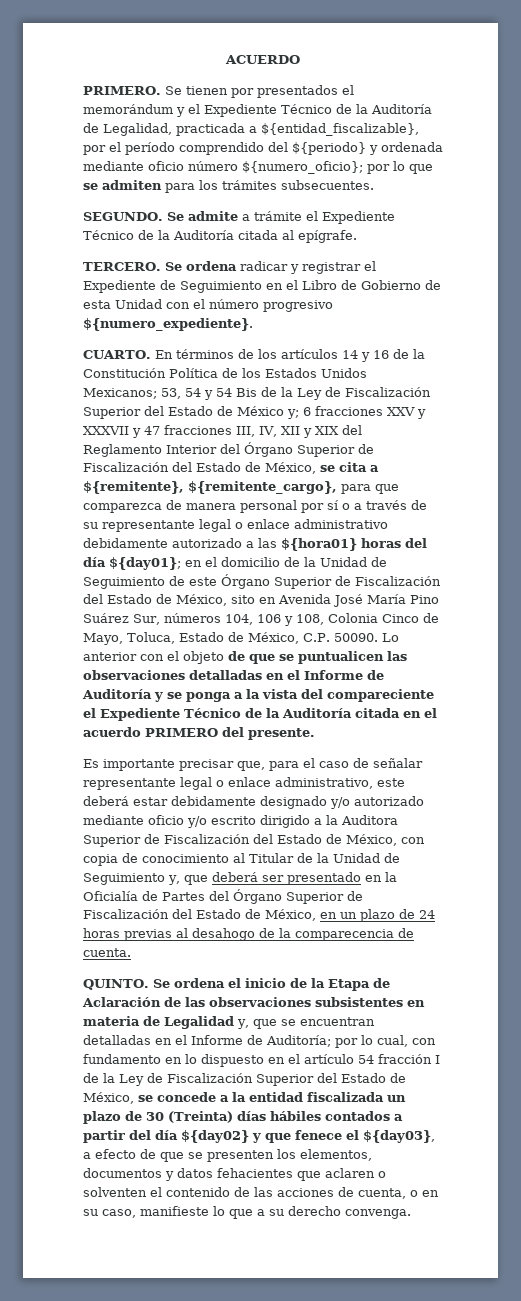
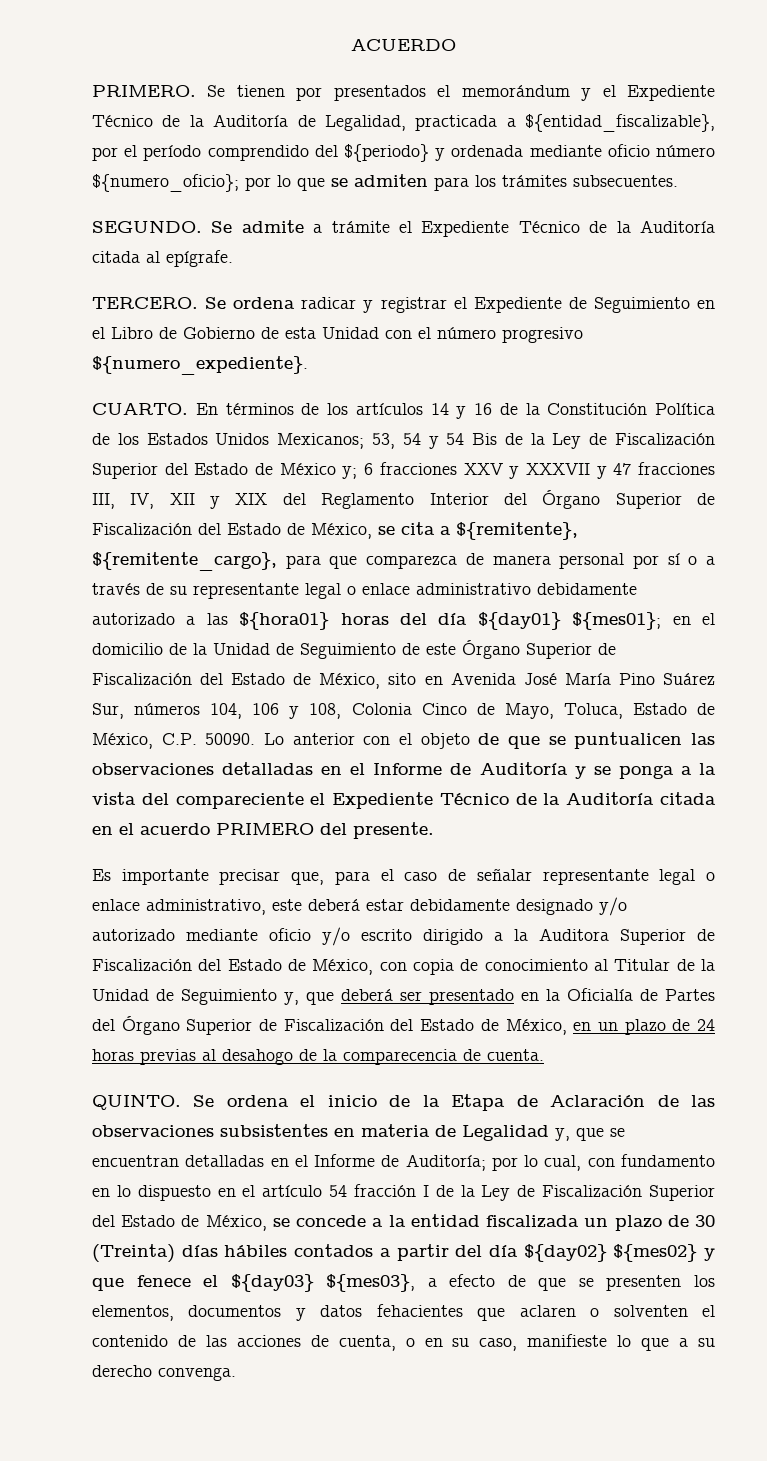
[109,557,181,570] ${day01}; -> [477,612,662,630] ${day01} ${mes01};
(249, 1136) none -> [613,1244,698,1262] ${mes02}
[363,1130,435,1143] ${day03}, -> [230,1274,416,1292] ${day03} ${mes03},

